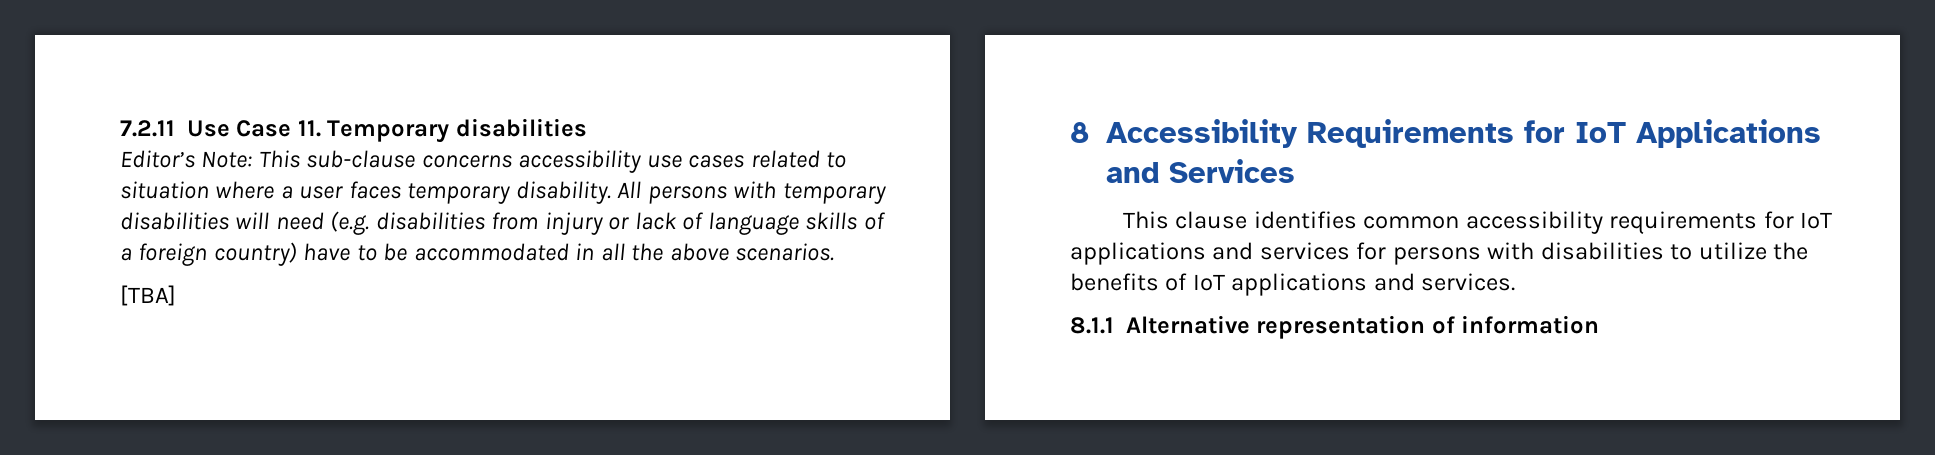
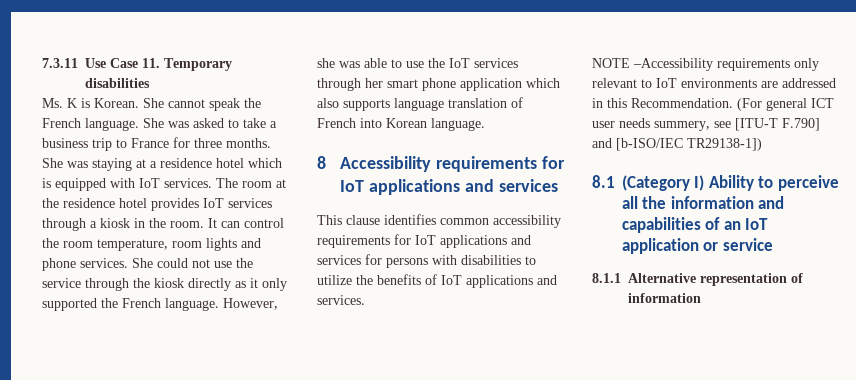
[120,120,175,137] 7.2.11 -> [42,58,78,68] 7.3.11
[120,150,847,173] [120,181,886,204] [120,211,886,235] [120,242,835,266] [120,285,176,306] Editor’s Note: This sub-clause concerns accessibility use cases related to situation where a user faces temporary disability. All persons with temporary disabilities will need (e.g. disabilities from injury or lack of language skills of a foreign country) have to be accommodated in all the above scenarios. // [TBA] -> [42,98,261,111] [42,118,277,131] [42,137,271,151] [42,158,282,171] [42,178,286,191] [42,198,272,211] [42,218,284,231] [42,238,261,251] [42,258,253,271] [42,278,287,291] [42,298,278,311] [317,58,518,68] [317,78,560,91] [317,97,523,111] [317,118,485,131] Ms. K is Korean. She cannot speak the French language. She was asked to take a business trip to France for three months. She was staying at a residence hotel which is equipped with IoT services. The room at the residence hotel provides IoT services through a kiosk in the room. It can control the room temperature, room lights and phone services. She could not use the service through the kiosk directly as it only supported the French language. However, she was able to use the IoT services through her smart phone application which also supports language translation of French into Korean language.
[1306,119,1821,148] [1105,159,1295,183] Requirements for IoT Applications and Services -> [436,156,565,172] [340,179,558,195] requirements for IoT applications and services
(1516, 282) none -> [592,58,819,71] [592,78,836,88] [592,98,834,111] [592,118,820,131] [592,138,762,151] [592,175,839,191] [622,196,785,209] [622,217,769,233] [622,238,773,254] // NOTE –Accessibility requirements only relevant to IoT environments are addressed in this Recommendation. (For general ICT user needs summery, see [ITU-T F.790] and [b-ISO/IEC TR29138-1]) // 8.1 (Category I) Ability to perceive all the information and capabilities of an IoT application or service

